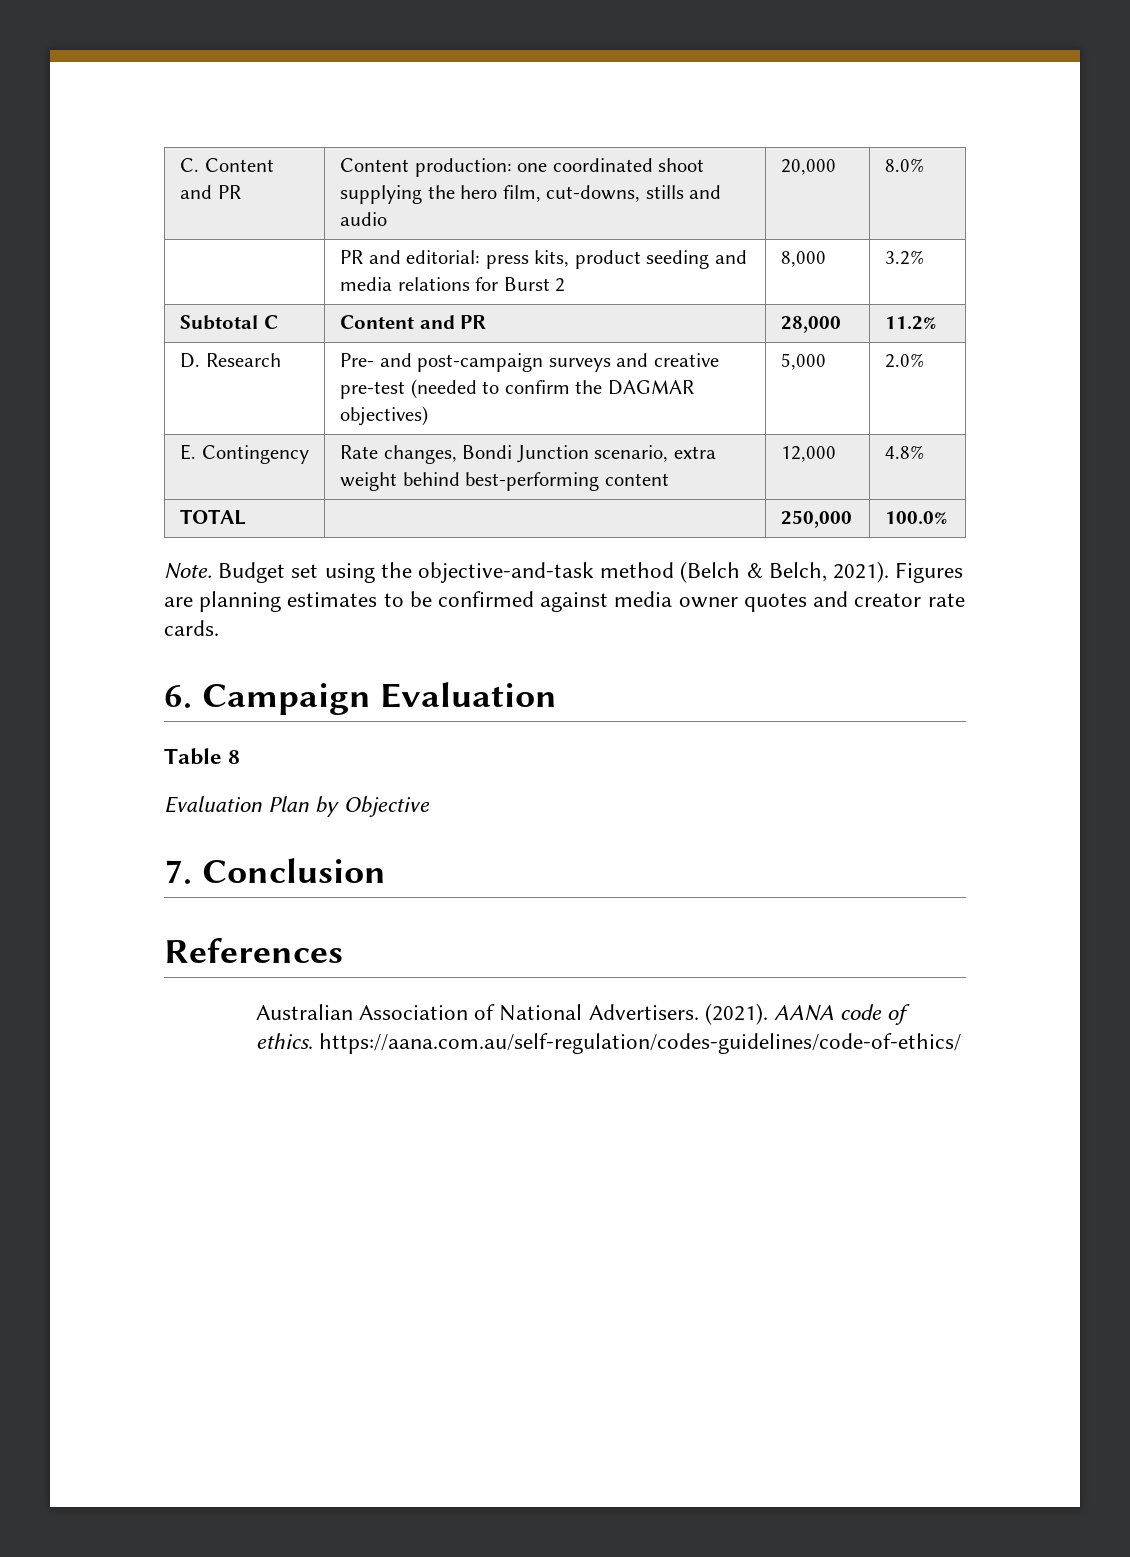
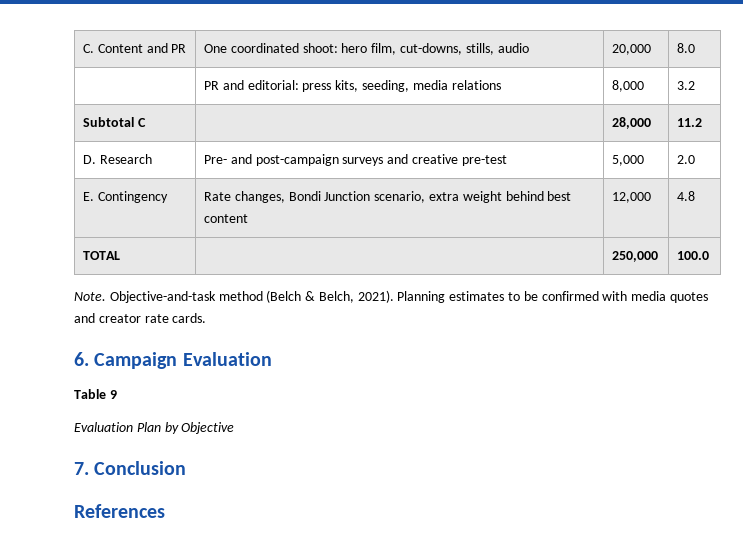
[340,158,705,177] [340,185,455,204] Content production: one coordinated shoot supplying the -> [204,43,338,53] One coordinated shoot:
[645,185,722,199] stills and -> [465,43,494,55] stills,
[885,158,925,172] 8.0% -> [677,43,696,53] 8.0
[574,250,747,269] product seeding and -> [361,80,409,92] seeding,
[475,277,566,292] for Burst 2 -> (501, 85) none
[885,250,925,265] 3.2% -> [677,81,696,90] 3.2
[340,315,487,329] Content and PR -> (146, 122) none
[885,316,937,330] 11.2% -> [677,118,703,127] 11.2
[410,379,694,399] [340,406,429,426] (needed to confirm the DAGMAR objectives) -> (507, 160) none
[885,353,925,368] 2.0% -> [677,155,696,164] 2.0
[465,472,600,491] best-performing -> [547,191,572,201] best
[885,445,925,459] 4.8% -> [677,191,696,201] 4.8
[885,511,948,524] 100.0% -> [677,251,710,260] 100.0
[218,562,595,583] Budget set using the objective-and-task -> [109,291,216,303] Objective-and-task
[895,562,964,583] [164,591,282,612] Figures are planning -> [397,291,446,303] Planning
[540,591,738,612] against media owner -> [602,291,667,301] with media
[228,750,241,764] 8 -> [109,390,117,399] 9
[255,1003,911,1025] [255,1033,962,1054] // Australian Association of National Advertisers. (2021). AANA code of ethics. https://aana.com.au/self-regulation/codes-guidelines/code-of-ethics/ -> (165, 511) none

